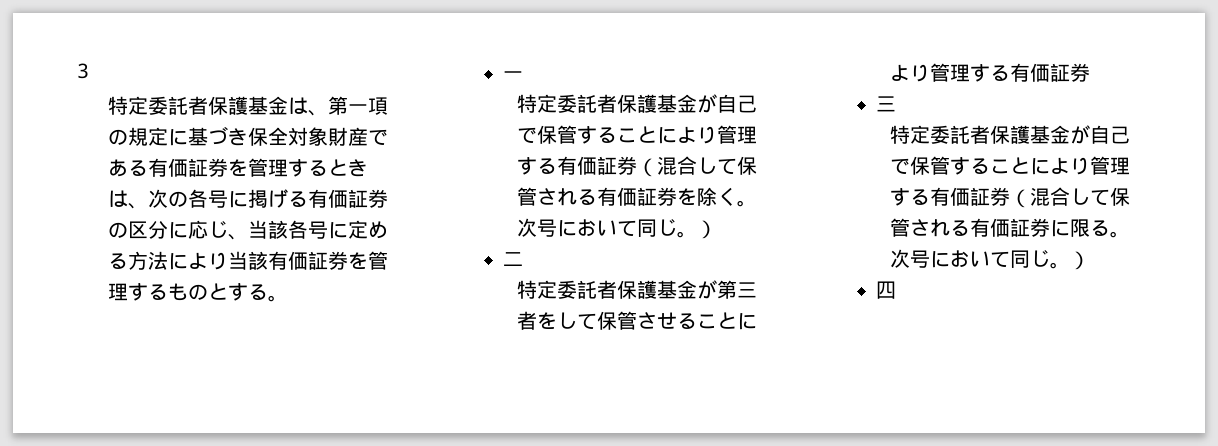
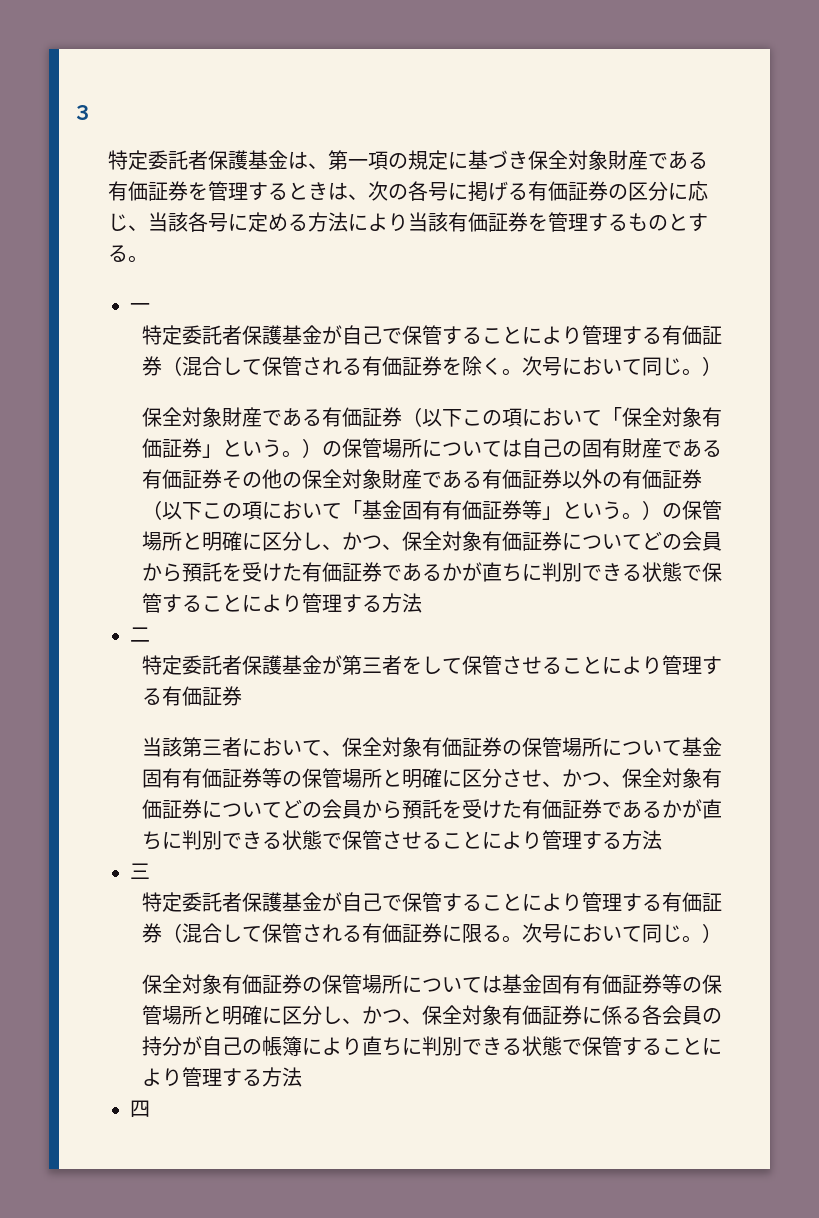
(717, 229) none -> [142,407,723,427] [142,438,723,458] [142,469,703,489] [142,500,723,520] [142,531,723,551] [142,562,723,582] [142,593,423,613] // 保全対象財産である有価証券（以下この項において「保全対象有価証券」という。）の保管場所については自己の固有財産である有価証券その他の保全対象財産である有価証券以外の有価証券（以下この項において「基金固有有価証券等」という。）の保管場所と明確に区分し、かつ、保全対象有価証券についてどの会員から預託を受けた有価証券であるかが直ちに判別できる状態で保管することにより管理する方法
(1090, 72) none -> [142,737,723,757] [142,768,723,788] [142,799,723,819] [142,830,663,850] // 当該第三者において、保全対象有価証券の保管場所について基金固有有価証券等の保管場所と明確に区分させ、かつ、保全対象有価証券についてどの会員から預託を受けた有価証券であるかが直ちに判別できる状態で保管させることにより管理する方法
(1090, 260) none -> [142,974,723,994] [142,1005,723,1025] [142,1036,723,1056] [142,1067,303,1087] // 保全対象有価証券の保管場所については基金固有有価証券等の保管場所と明確に区分し、かつ、保全対象有価証券に係る各会員の持分が自己の帳簿により直ちに判別できる状態で保管することにより管理する方法

